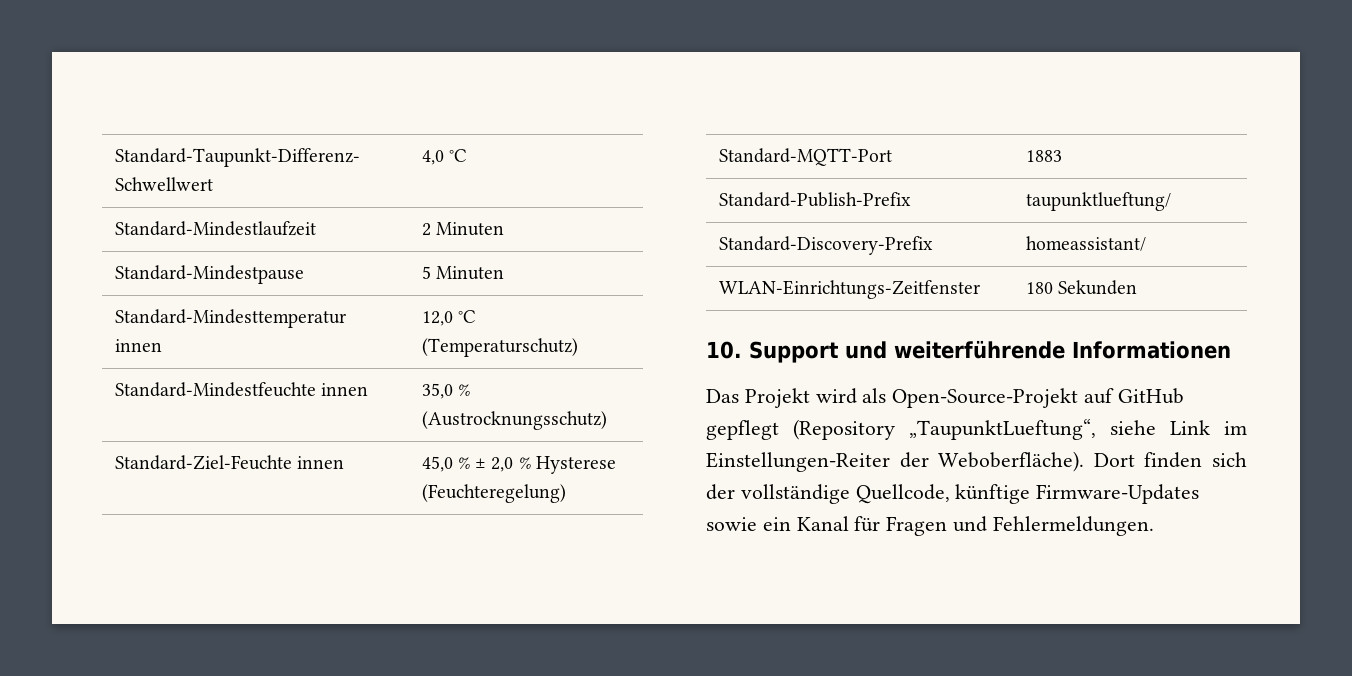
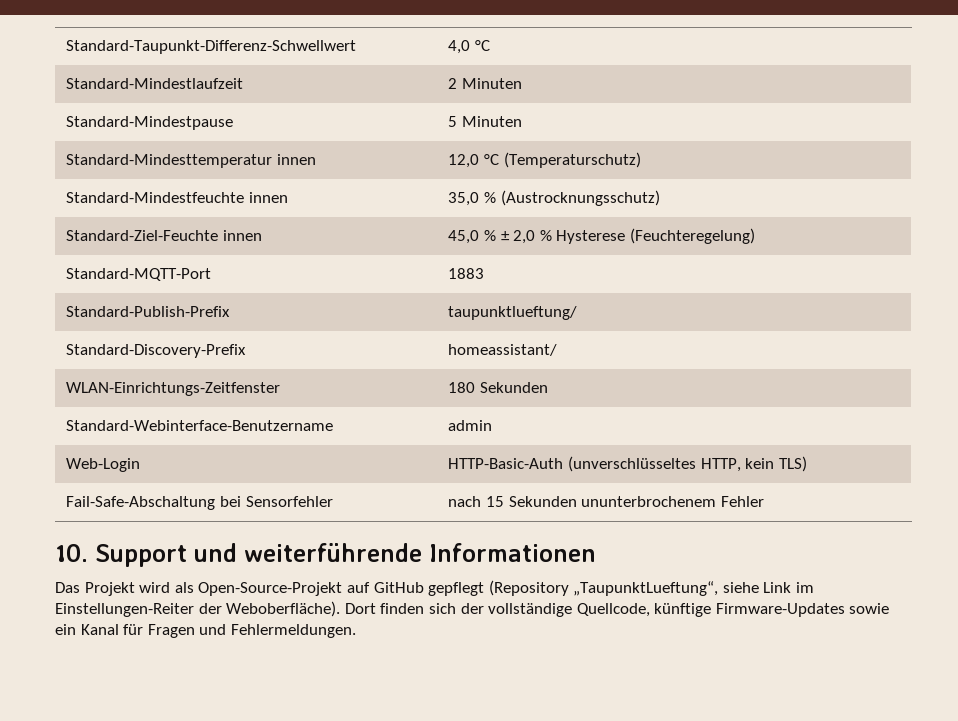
(1137, 287) none -> [66,420,334,431] [448,420,493,431] [66,458,141,472] [448,456,807,472] [66,496,333,510] [448,496,764,507] // Standard-Webinterface-Benutzername | admin // Web-Login | HTTP-Basic-Auth (unverschlüsseltes HTTP, kein TLS) // Fail-Safe-Abschaltung bei Sensorfehler | nach 15 Sekunden ununterbrochenem Fehler

